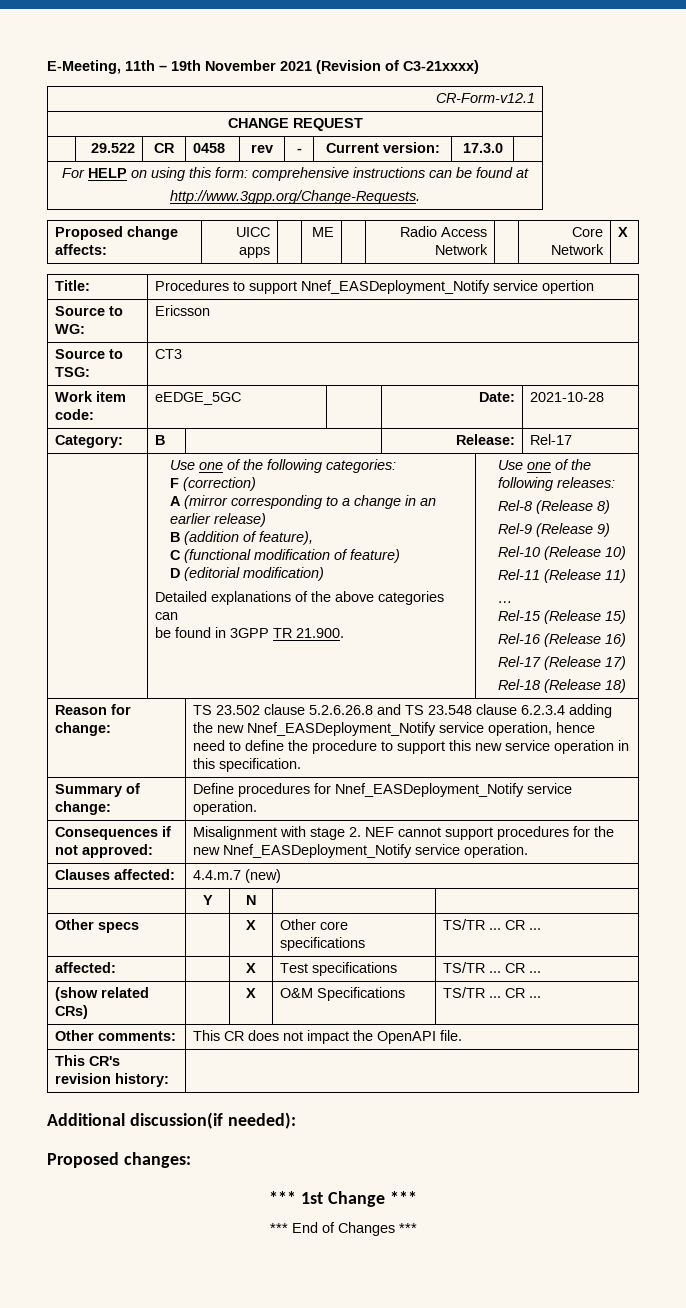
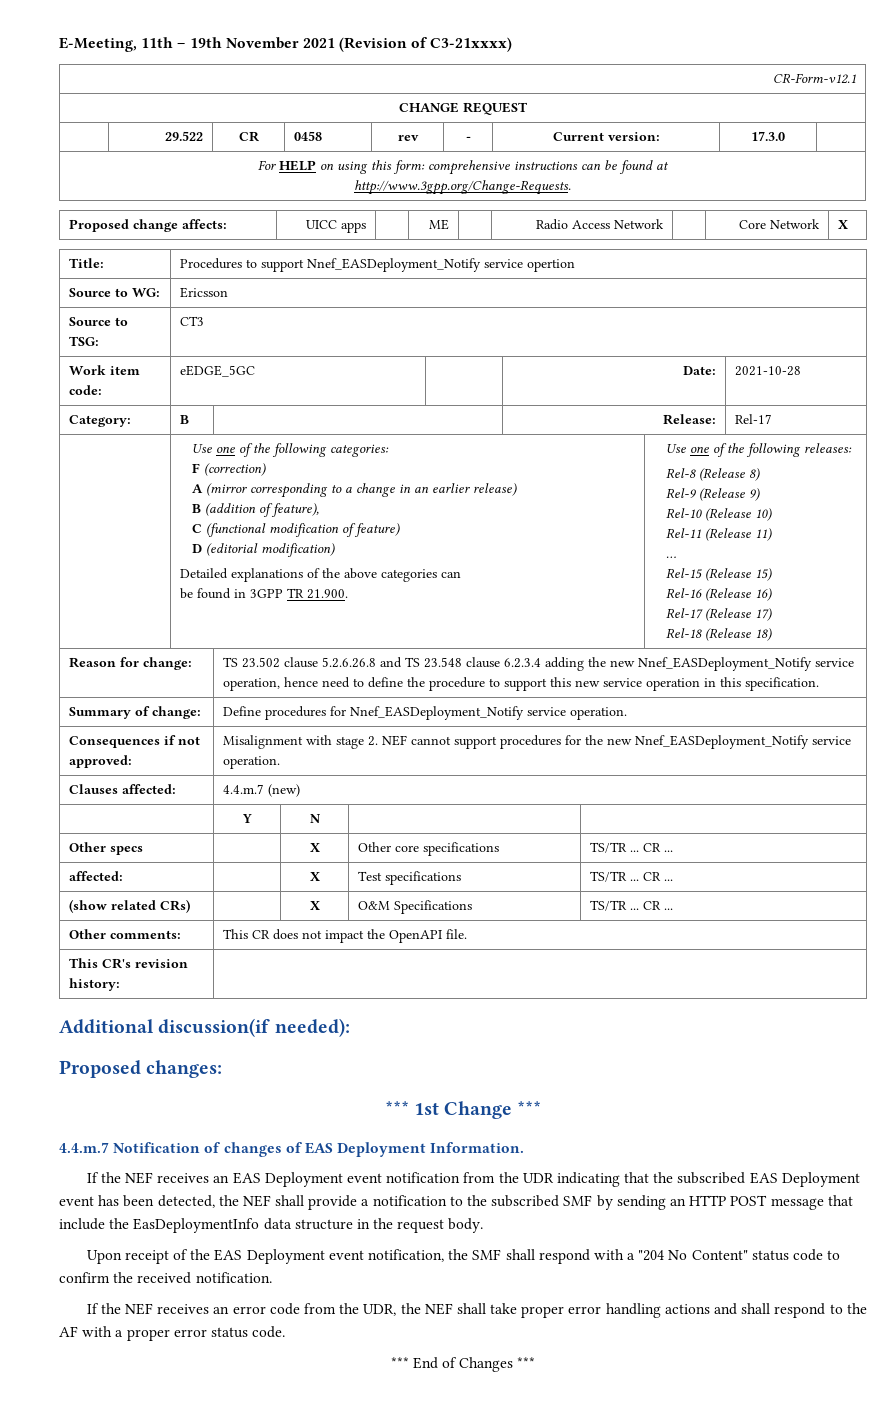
(417, 1197) none -> [59,1142,525,1157] [86,1172,860,1187] [59,1195,853,1210] [59,1218,484,1233] [86,1249,841,1264] [59,1272,272,1284] [86,1303,867,1318] [59,1326,286,1341] // 4.4.m.7 Notification of changes of EAS Deployment Information. // If the NEF receives an EAS Deployment event notification from the UDR indicating that the subscribed EAS Deployment event has been detected, the NEF shall provide a notification to the subscribed SMF by sending an HTTP POST message that include the EasDeploymentInfo data structure in the request body. // Upon receipt of the EAS Deployment event notification, the SMF shall respond with a "204 No Content" status code to confirm the received notification. // If the NEF receives an error code from the UDR, the NEF shall take proper error handling actions and shall respond to the AF with a proper error status code.

